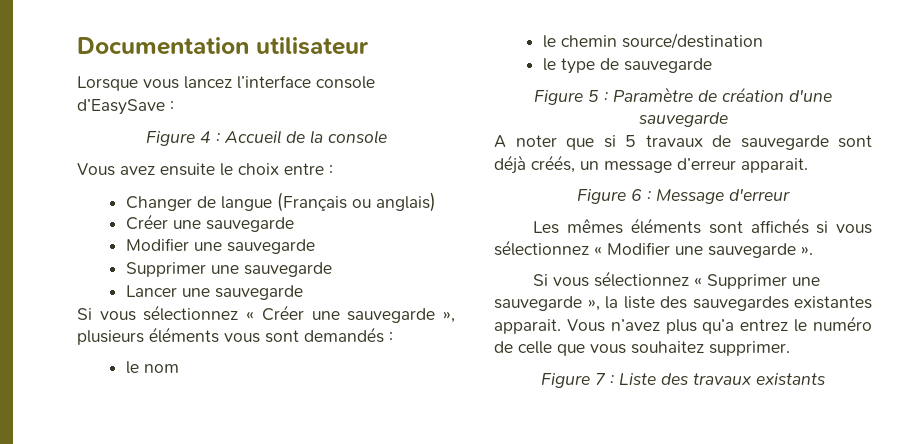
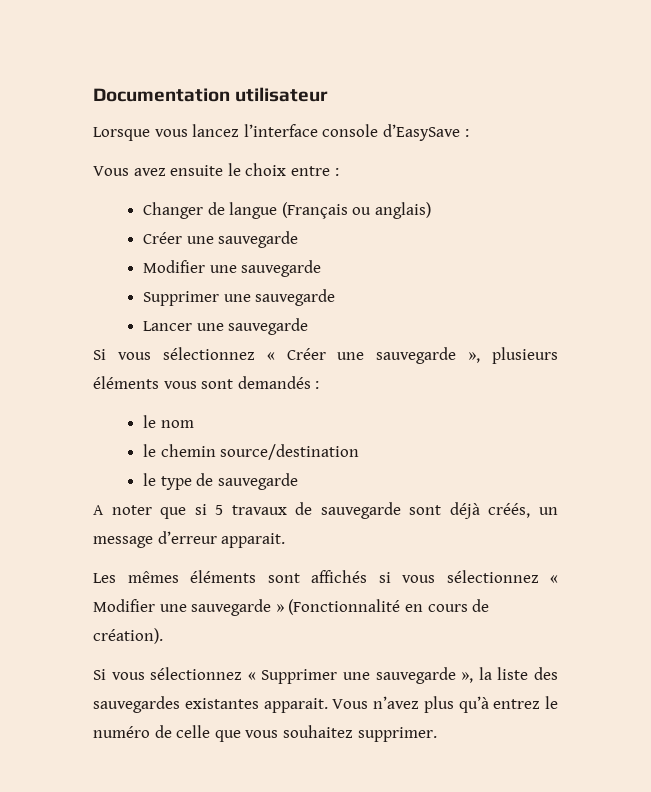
[145,130,387,146] // Figure 4 : Accueil de la console -> (469, 133) none
[534,87,832,105] [638,112,728,127] // Figure 5 : Paramètre de création d'une sauvegarde -> (298, 481) none
[577,188,790,204] // Figure 6 : Message d'erreur -> (286, 540) none
[801,246,813,255] ». -> [275,599,490,615] [93,628,163,644] » (Fonctionnalité en cours de création).
[702,319,735,334] qu’a -> [458,696,489,713] qu’à
[541,373,826,388] // Figure 7 : Liste des travaux existants -> (437, 734) none

